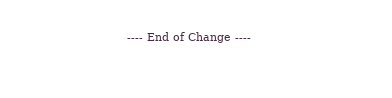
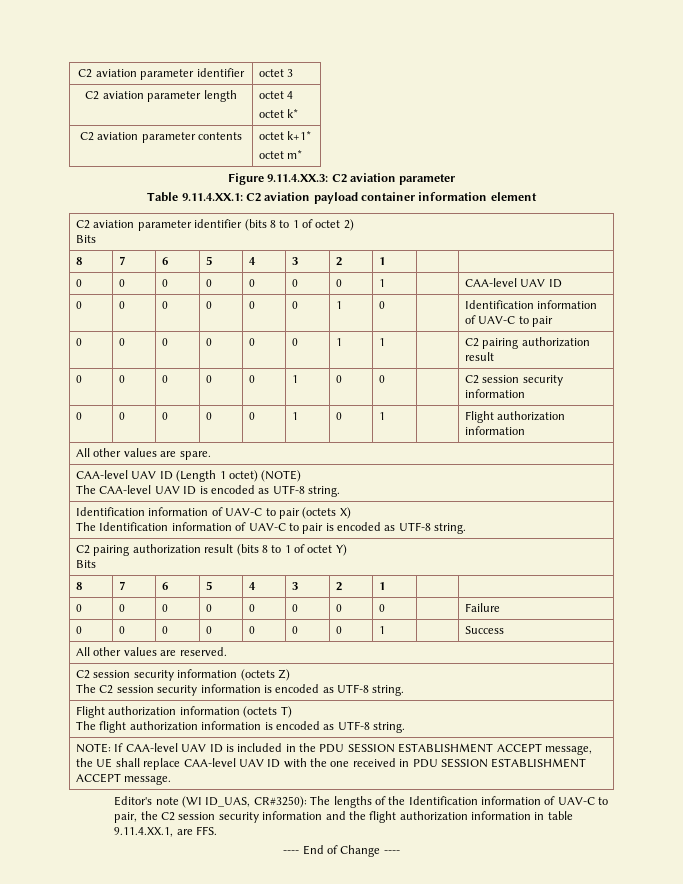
(127, 39) none -> [78,68,245,80] [259,69,294,77] [85,90,237,102] [259,91,294,99] [259,109,299,118] [79,132,243,143] [259,131,312,140] [259,150,303,159] [227,173,456,185] [147,192,537,204] [76,219,354,231] [76,235,97,243] [76,257,83,265] [119,256,126,265] [162,257,169,265] [206,256,213,265] [249,257,257,265] [292,257,299,265] [336,257,343,266] [379,257,386,265] [76,279,83,287] [119,279,126,287] [162,279,169,287] [206,279,213,287] [249,279,256,287] [292,279,299,287] [336,279,343,287] [379,279,386,287] [465,278,562,288] [76,301,83,309] [119,301,126,309] [162,301,169,309] [206,301,213,309] [249,301,256,309] [292,301,299,309] [336,301,343,309] [379,301,386,309] [465,300,598,309] [465,315,554,327] [76,338,83,346] [119,338,126,346] [162,338,169,346] [206,338,213,346] [249,338,256,346] [292,338,299,346] [336,338,343,346] [379,338,386,346] [465,337,590,349] [465,352,495,361] [76,375,83,383] [119,375,126,383] [162,375,169,383] [206,375,213,383] [249,375,256,383] [292,375,299,383] [336,375,343,383] [379,375,386,383] [465,375,563,386] [465,389,526,398] [76,412,83,420] [119,412,126,420] [162,412,169,420] [206,412,213,420] [249,412,256,420] [292,412,299,420] [336,412,343,420] [379,412,386,420] [465,411,566,423] [465,426,526,435] [76,448,211,460] [76,470,302,482] [76,485,341,497] [76,507,351,519] [76,522,467,534] [76,544,347,556] [76,560,97,568] [76,582,83,590] [119,581,126,590] [162,582,169,590] [206,581,213,590] [249,582,257,590] [292,582,299,590] [336,582,343,591] [379,582,386,590] [76,604,83,612] [119,604,126,612] [162,604,169,612] [206,604,213,612] [249,604,256,612] [292,604,299,612] [336,604,343,612] [379,604,386,612] [465,603,501,612] [76,626,83,634] [119,626,126,634] [162,626,169,634] [206,626,213,634] [249,626,256,634] [292,626,299,634] [336,626,343,634] [379,626,386,634] [465,626,505,634] [76,647,227,656] [76,669,290,681] [76,684,405,696] [76,706,292,718] [76,721,406,733] [76,743,592,755] [76,758,587,770] [76,773,172,785] [114,796,609,808] [114,811,573,823] [114,826,218,837] C2 aviation parameter identifier | octet 3 // C2 aviation parameter length | octet 4 // octet k* // C2 aviation parameter contents | octet k+1* // octet m* // Figure 9.11.4.XX.3: C2 aviation parameter // Table 9.11.4.XX.1: C2 aviation payload container information element // C2 aviation parameter identifier (bits 8 to 1 of octet 2) // Bits // 8 | 7 | 6 | 5 | 4 | 3 | 2 | 1 | | // 0 | 0 | 0 | 0 | 0 | 0 | 0 | 1 | | CAA-level UAV ID // 0 | 0 | 0 | 0 | 0 | 0 | 1 | 0 | | Identification information of UAV-C to pair // 0 | 0 | 0 | 0 | 0 | 0 | 1 | 1 | | C2 pairing authorization result // 0 | 0 | 0 | 0 | 0 | 1 | 0 | 0 | | C2 session security information // 0 | 0 | 0 | 0 | 0 | 1 | 0 | 1 | | Flight authorization information // All other values are spare. // CAA-level UAV ID (Length 1 octet) (NOTE) // The CAA-level UAV ID is encoded as UTF-8 string. // Identification information of UAV-C to pair (octets X) // The Identification information of UAV-C to pair is encoded as UTF-8 string. // C2 pairing authorization result (bits 8 to 1 of octet Y) // Bits // 8 | 7 | 6 | 5 | 4 | 3 | 2 | 1 | | // 0 | 0 | 0 | 0 | 0 | 0 | 0 | 0 | | Failure // 0 | 0 | 0 | 0 | 0 | 0 | 0 | 1 | | Success // All other values are reserved. // C2 session security information (octets Z) // The C2 session security information is encoded as UTF-8 string. // Flight authorization information (octets T) // The flight authorization information is encoded as UTF-8 string. // NOTE: If CAA-level UAV ID is included in the PDU SESSION ESTABLISHMENT ACCEPT message, the UE shall replace CAA-level UAV ID with the one received in PDU SESSION ESTABLISHMENT ACCEPT message. // Editor's note (WI ID_UAS, CR#3250): The lengths of the Identification information of UAV-C to pair, the C2 session security information and the flight authorization information in table 9.11.4.XX.1, are FFS. //

